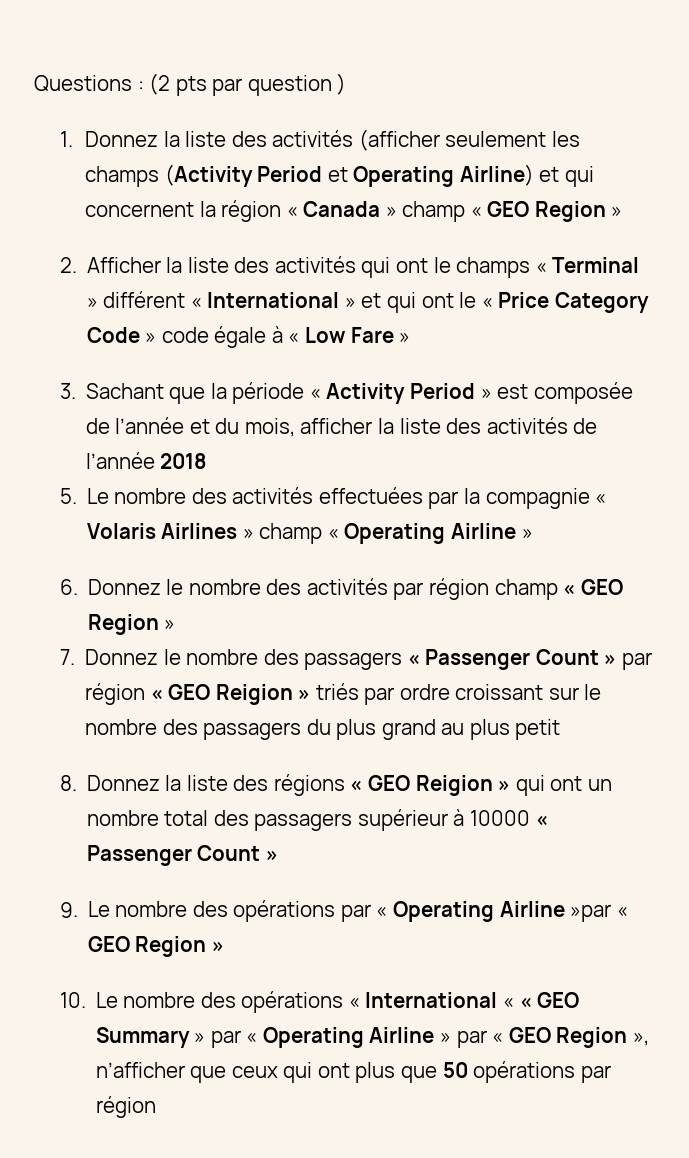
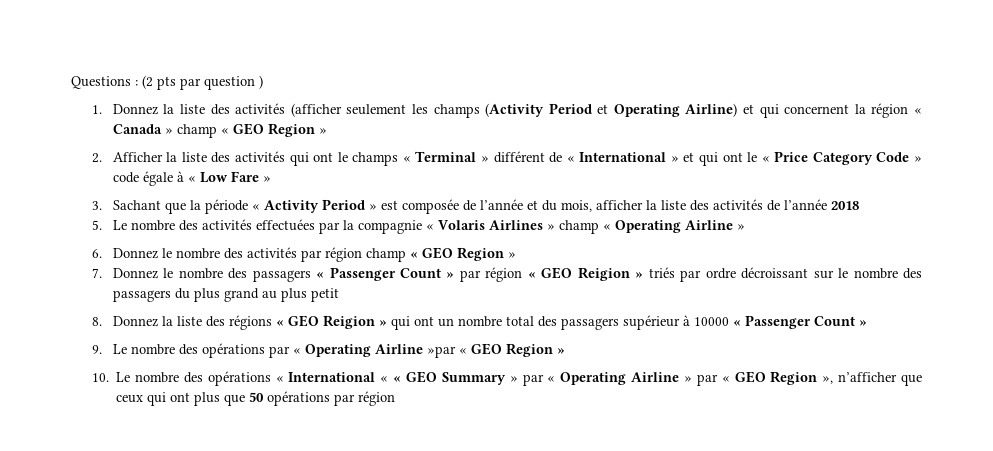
(186, 299) none -> [549,152,563,163] de
[455,684,544,700] croissant -> [741,267,809,279] décroissant

